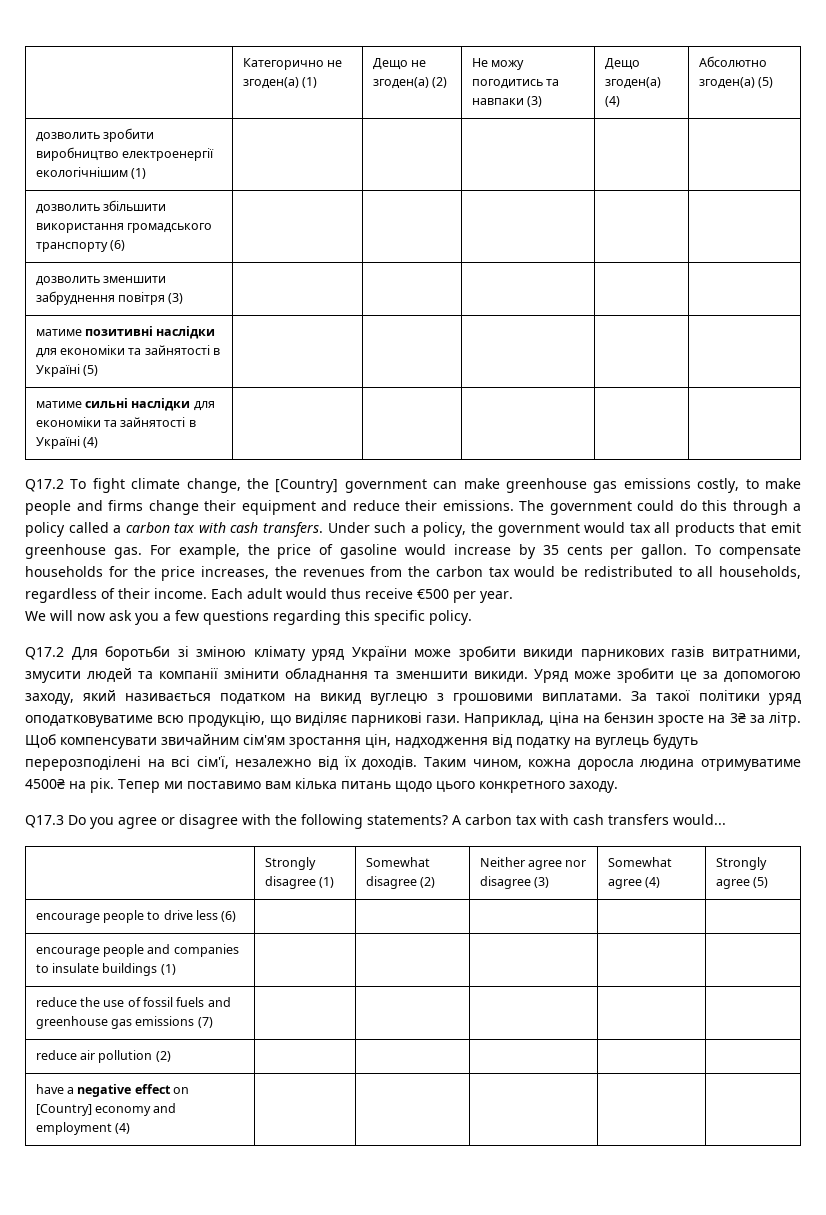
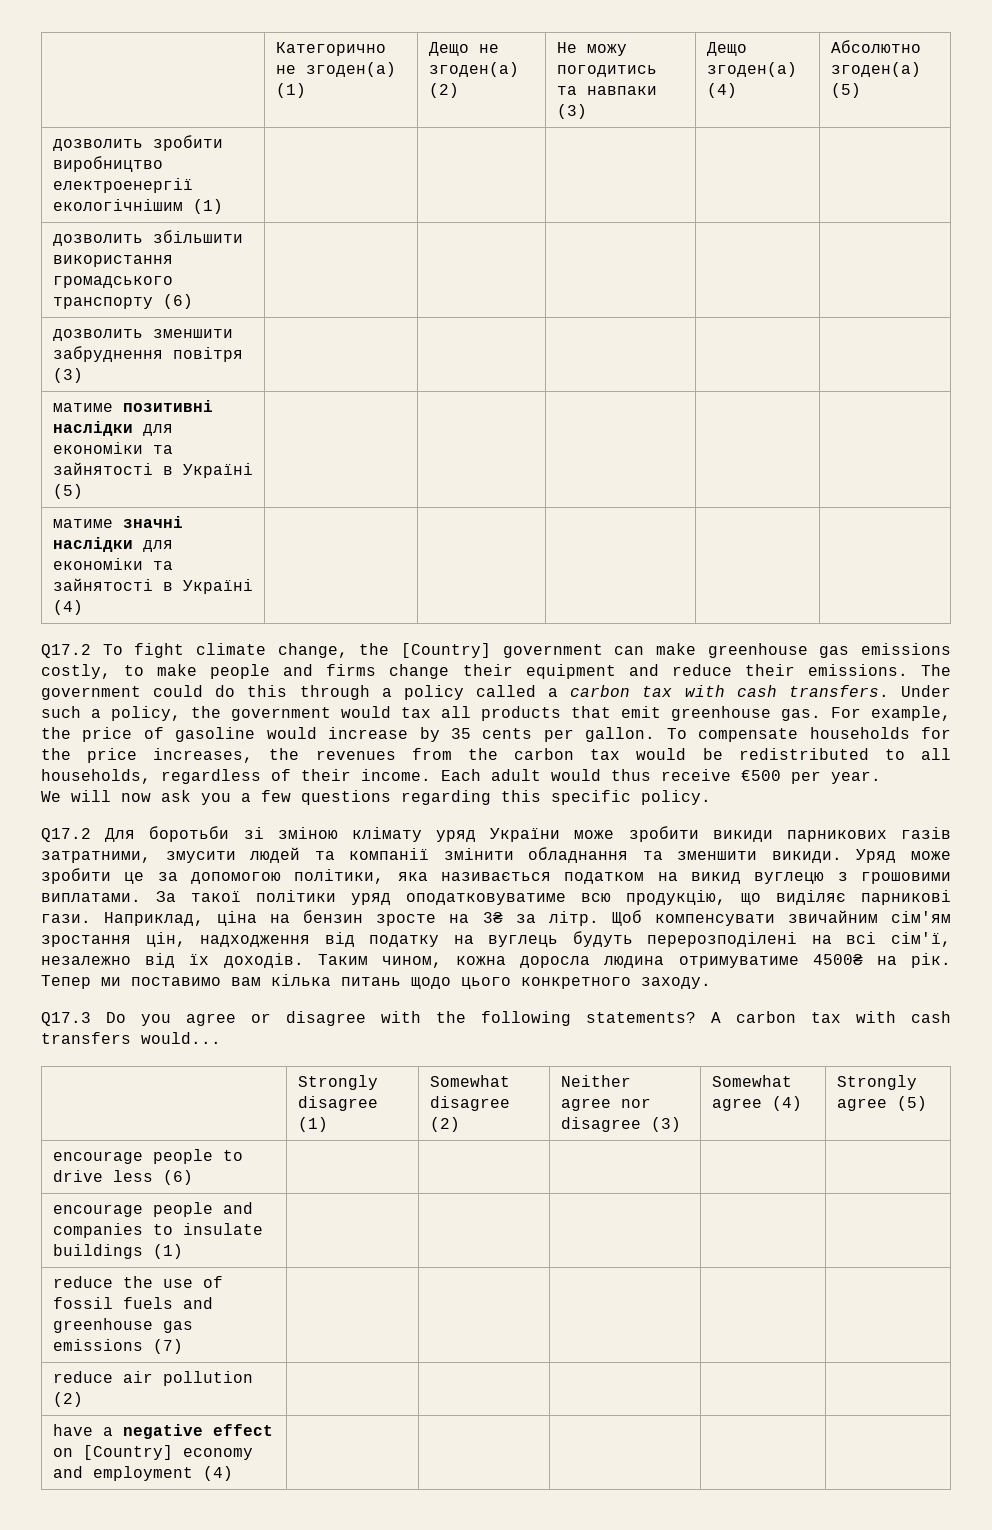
[84,398,128,408] сильні -> [122,516,183,528] значні
[712,649,802,661] витратними, -> [41,851,151,863] затратними,
[25,690,116,705] заходу, який -> [294,869,428,884] політики, яка

